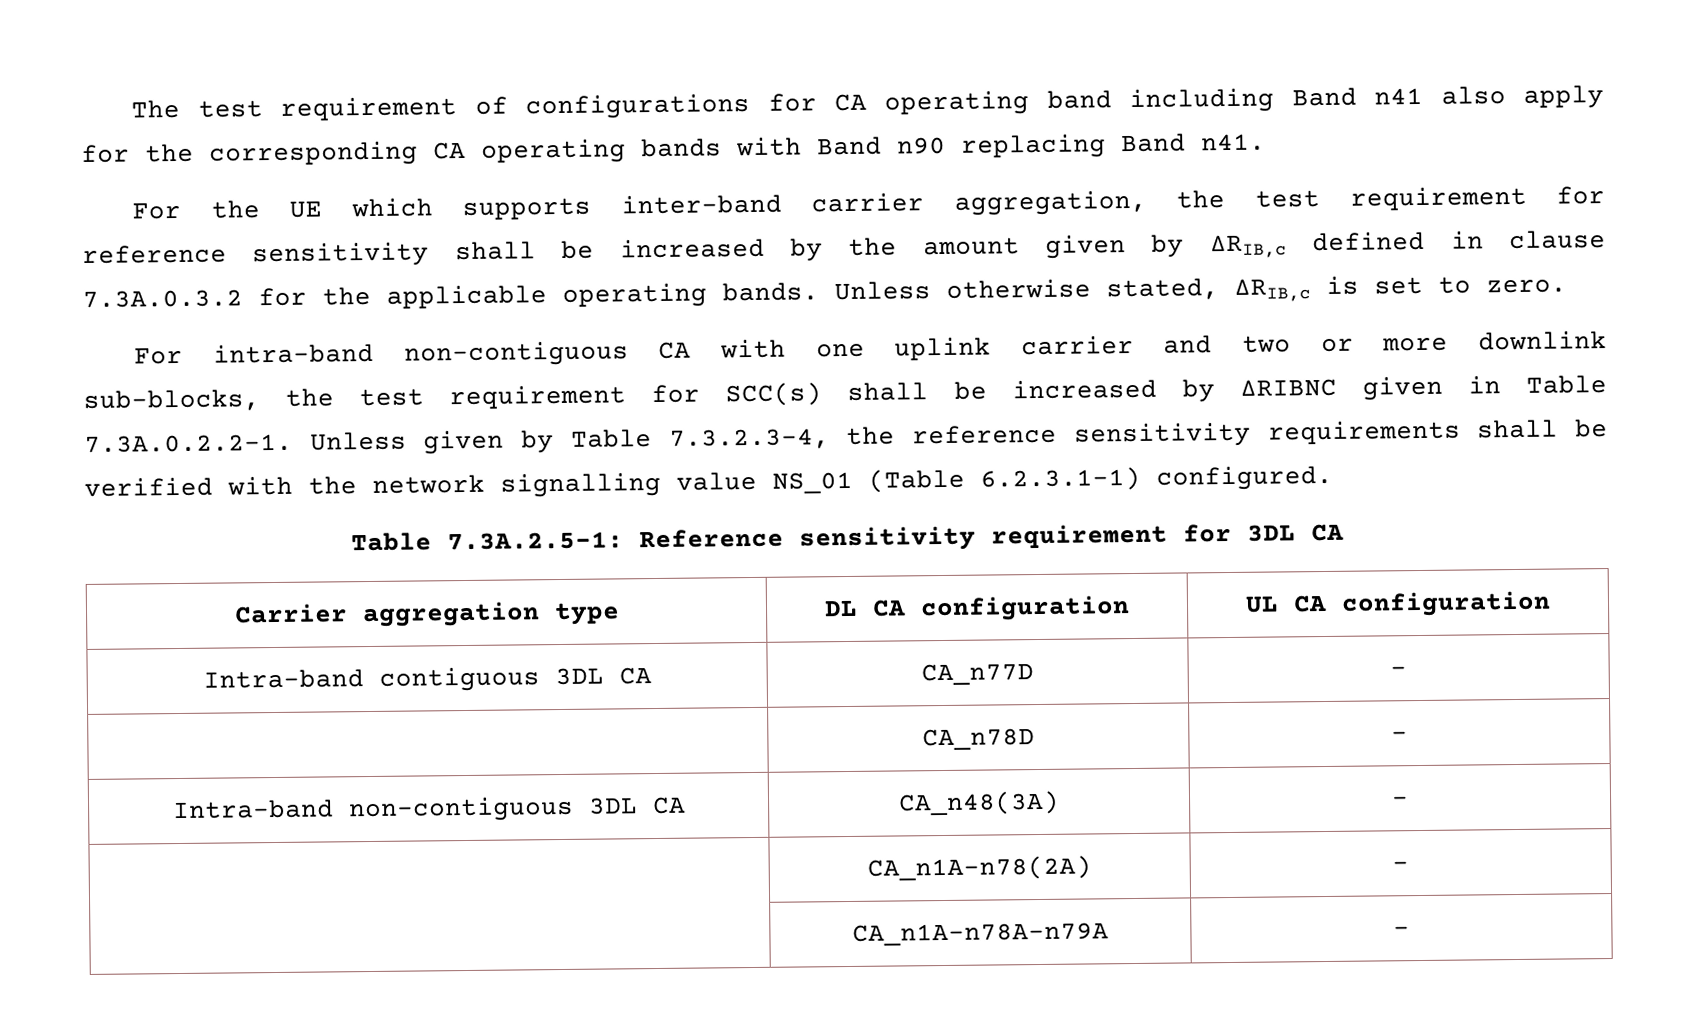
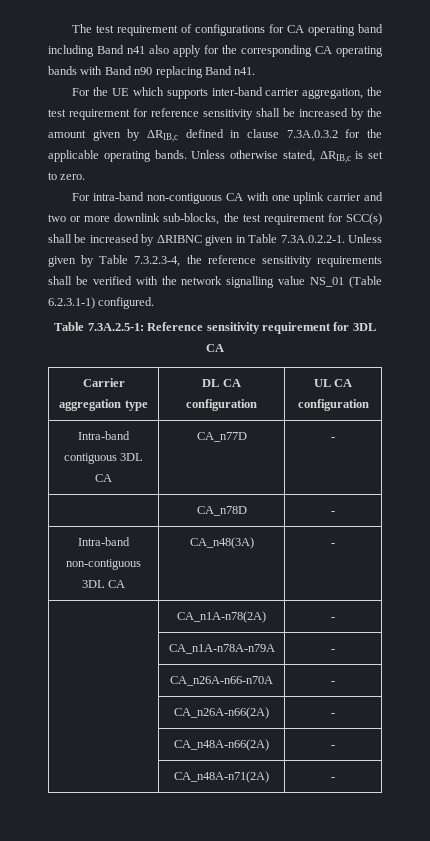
(1410, 931) none -> [170,676,273,686] [331,681,335,684] [174,707,269,719] [331,713,335,716] [174,739,269,751] [331,745,335,748] [174,771,269,783] [331,777,335,780] // | CA_n26A-n66-n70A | - // | CA_n26A-n66(2A) | - // | CA_n48A-n66(2A) | - // | CA_n48A-n71(2A) | -

